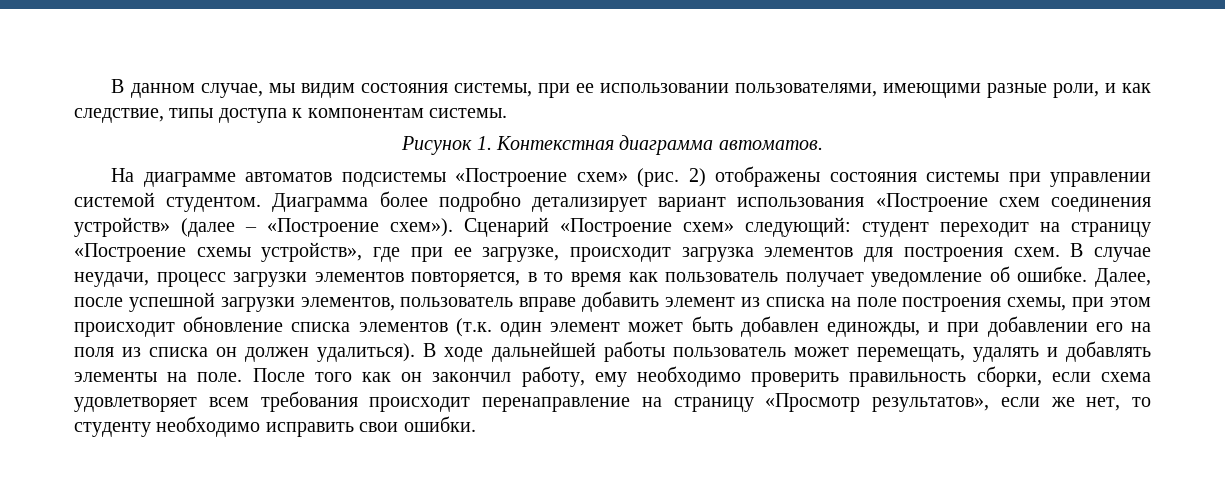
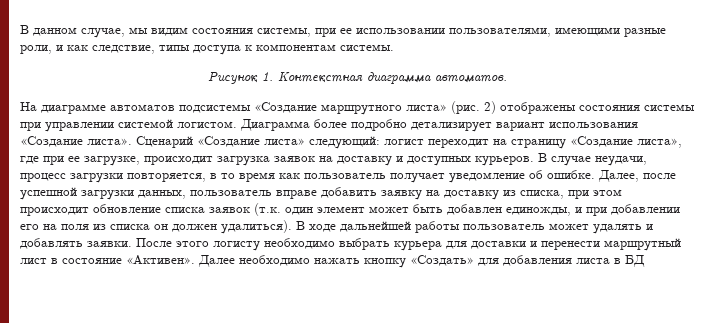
[455,168,628,187] «Построение схем» -> [254,102,447,115] «Создание маршрутного листа»
[166,197,262,212] студентом. -> [177,121,237,128] логистом.
[875,193,1152,212] [74,217,1151,237] [74,242,363,262] «Построение схем соединения устройств» (далее – «Построение схем»). Сценарий «Построение схем» следующий: студент переходит на страницу «Построение схемы устройств», -> [20,136,682,149] «Создание листа». Сценарий «Создание листа» следующий: логист переходит на страницу «Создание листа»,
[764,247,1060,262] элементов для построения схем. -> [274,156,534,166] заявок на доставку и доступных курьеров.
[314,272,404,282] элементов -> (123, 178) none
[300,297,395,311] элементов, -> [138,190,186,199] данных,
[665,297,1067,312] элемент из списка на поле построения схемы, -> [381,190,564,200] заявку на доставку из списка,
[358,322,448,332] элементов -> [209,207,250,213] заявок
[856,347,965,362] перемещать, -> (589, 226) none
[74,366,1152,387] [74,391,1151,412] [74,416,476,437] элементы на поле. После того как он закончил работу, ему необходимо проверить правильность сборки, если схема удовлетворяет всем требования происходит перенаправление на страницу «Просмотр результатов», если же нет, то студенту необходимо исправить свои ошибки. -> [87,238,681,251] [20,255,645,268] заявки. После этого логисту необходимо выбрать курьера для доставки и перенести маршрутный лист в состояние «Активен». Далее необходимо нажать кнопку «Создать» для добавления листа в БД

